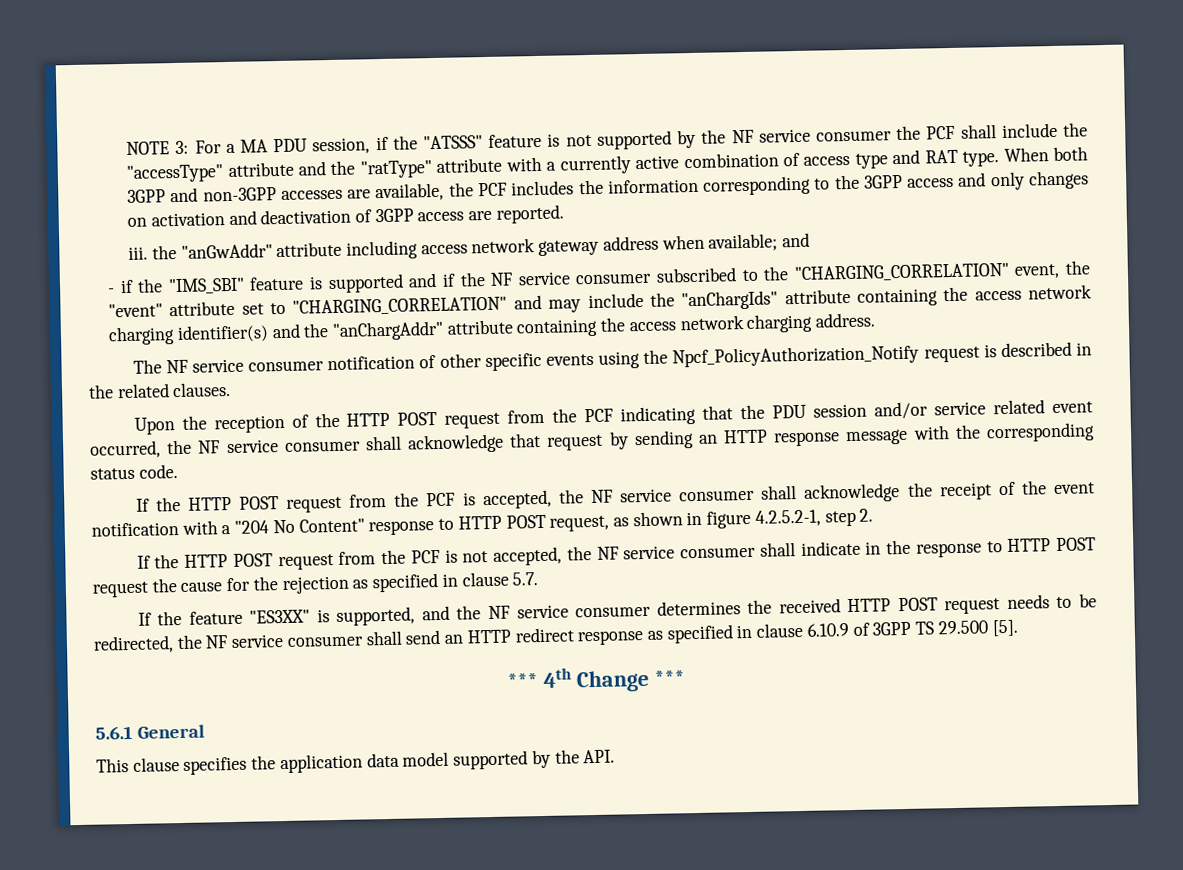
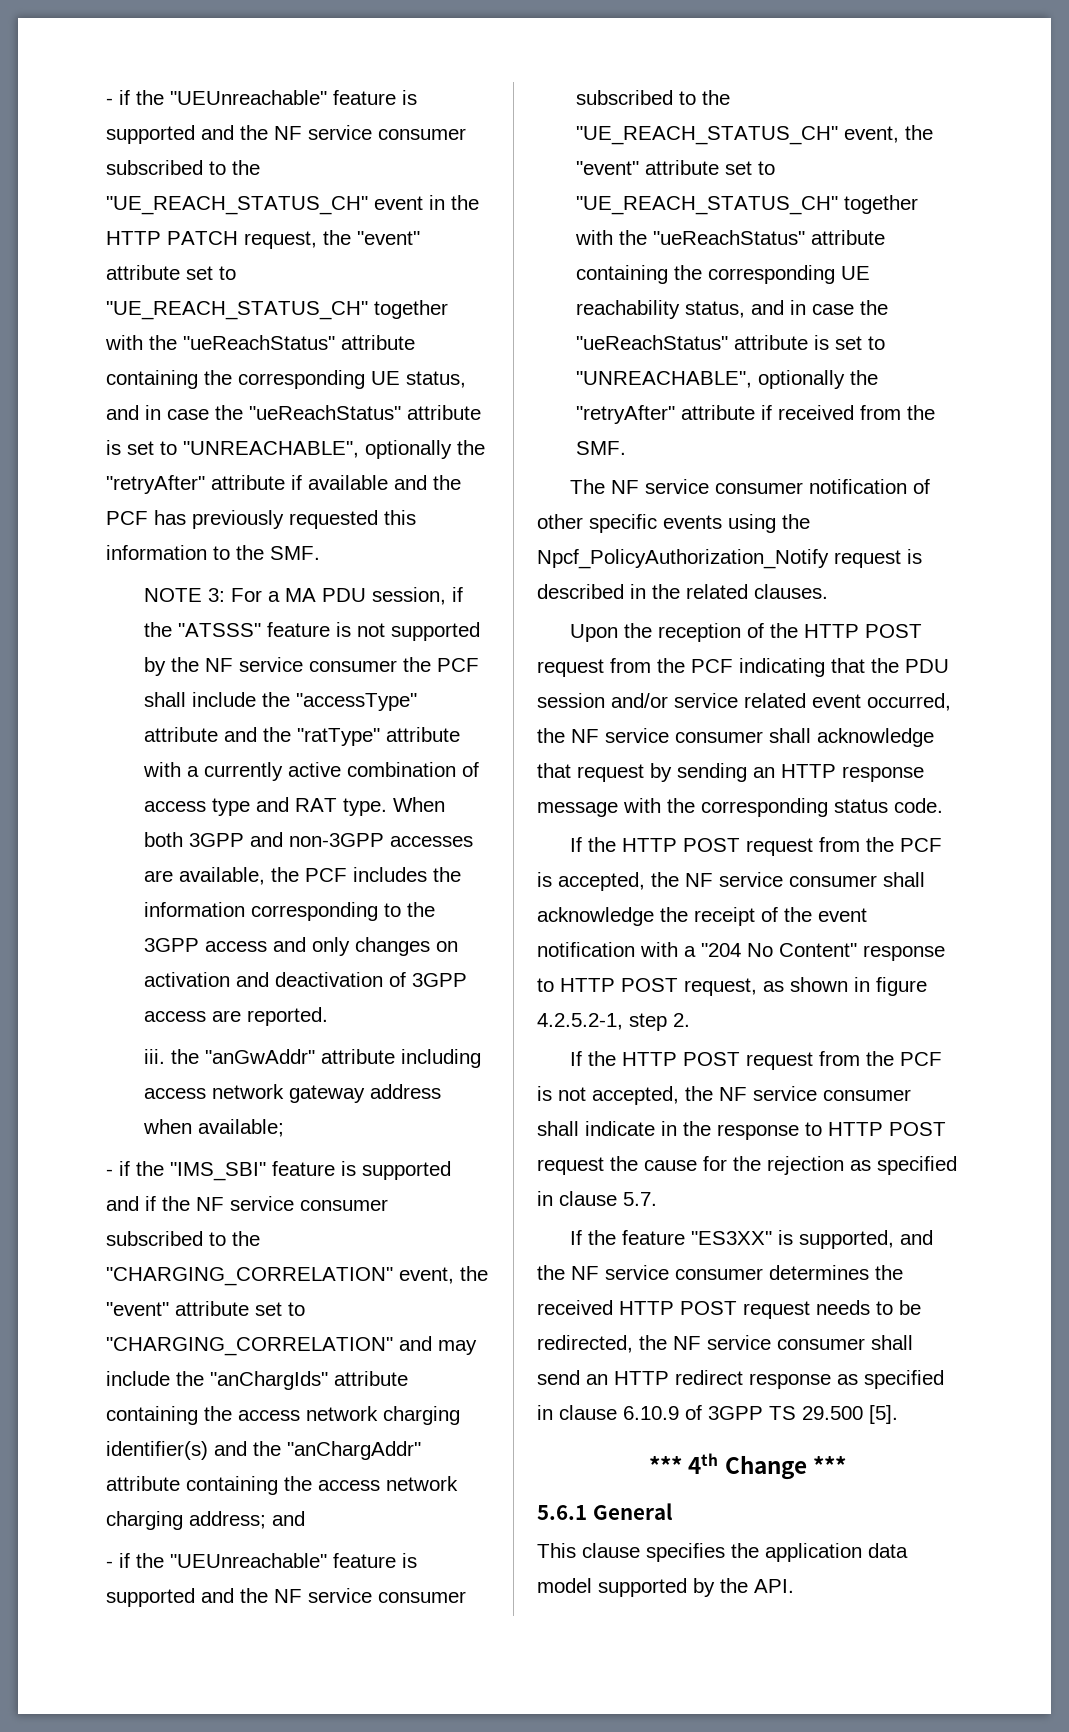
(126, 148) none -> [105,90,417,105] [105,125,466,144] [105,160,260,175] [105,195,479,215] [105,230,420,249] [105,265,236,280] [105,300,448,320] [104,335,415,350] [105,370,466,389] [105,405,481,420] [105,440,485,459] [105,475,461,494] [105,510,416,529] [105,545,320,560] - if the "UEUnreachable" feature is supported and the NF service consumer subscribed to the "UE_REACH_STATUS_CH" event in the HTTP PATCH request, the "event" attribute set to "UE_REACH_STATUS_CH" together with the "ueReachStatus" attribute containing the corresponding UE status, and in case the "ueReachStatus" attribute is set to "UNREACHABLE", optionally the "retryAfter" attribute if available and the PCF has previously requested this information to the SMF. //
[782,232,811,248] and -> (285, 1128) none
[815,312,876,328] address. -> [188,1511,305,1529] [105,1553,417,1568] [105,1588,466,1607] [575,90,730,105] [575,125,933,145] [575,160,775,175] [575,195,918,215] [574,230,885,245] [575,265,870,284] [575,300,888,319] [575,335,885,350] [575,370,878,389] [575,405,935,424] [575,441,626,455] address; and // - if the "UEUnreachable" feature is supported and the NF service consumer subscribed to the "UE_REACH_STATUS_CH" event, the "event" attribute set to "UE_REACH_STATUS_CH" together with the "ueReachStatus" attribute containing the corresponding UE reachability status, and in case the "ueReachStatus" attribute is set to "UNREACHABLE", optionally the "retryAfter" attribute if received from the SMF.

